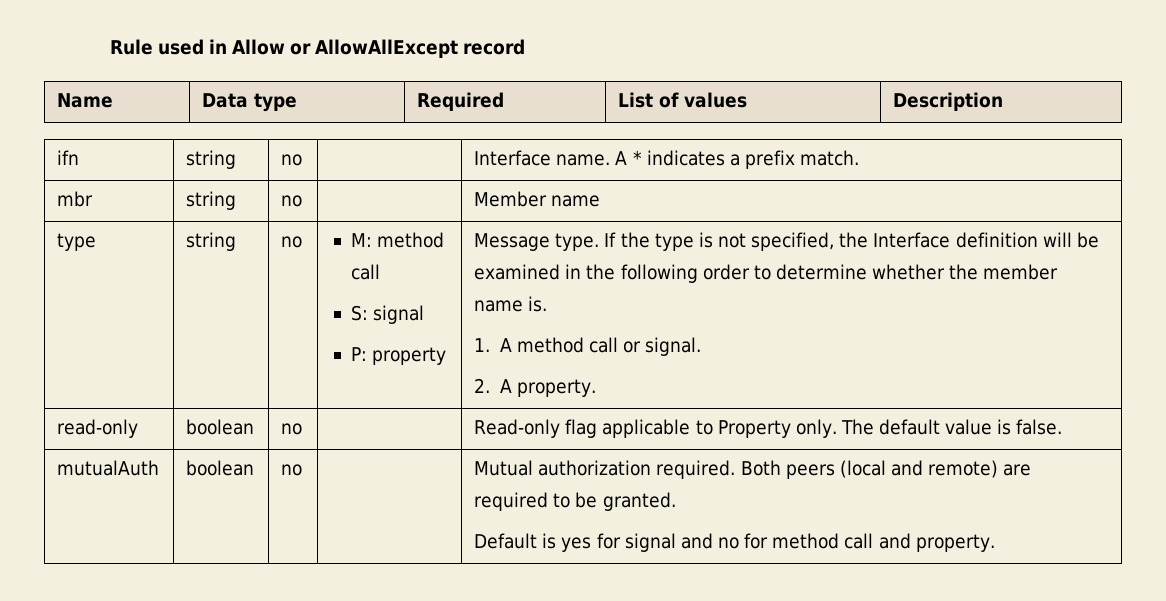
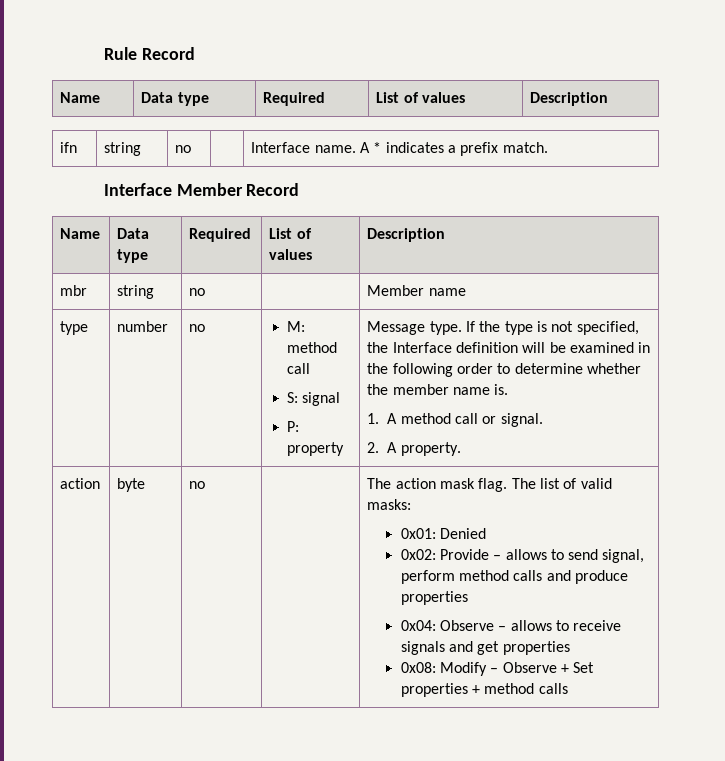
[157,39,526,58] used in Allow or AllowAllExcept record -> [141,47,195,60] Record
(860, 158) none -> [103,183,300,196] [60,228,101,239] [117,228,150,239] [117,249,149,263] [189,228,252,242] [269,228,312,239] [269,249,313,260] [367,228,446,242] // Interface Member Record // Name | Data type | Required | List of values | Description
[186,232,237,251] string -> [117,321,169,332] number
[57,419,139,438] [186,419,255,435] [281,423,303,435] [474,419,1063,438] [57,460,160,476] [186,460,255,476] [281,464,303,476] [474,460,1032,479] [474,492,676,511] [474,533,995,552] read-only | boolean | no | | Read-only flag applicable to Property only. The default value is false. // mutualAuth | boolean | no | | Mutual authorization required. Both peers (local and remote) are required to be granted. // Default is yes for signal and no for method call and property. -> [60,478,101,489] [117,478,146,492] [189,481,206,489] [367,478,612,492] [367,499,412,510] [400,528,486,539] [400,549,645,563] [400,570,628,584] [400,591,468,605] [400,620,622,631] [400,641,570,655] [400,662,595,676] [400,683,568,697] action | byte | no | | The action mask flag. The list of valid masks: // 0x01: Denied // 0x02: Provide – allows to send signal, perform method calls and produce properties // 0x04: Observe – allows to receive signals and get properties // 0x08: Modify – Observe + Set properties + method calls

